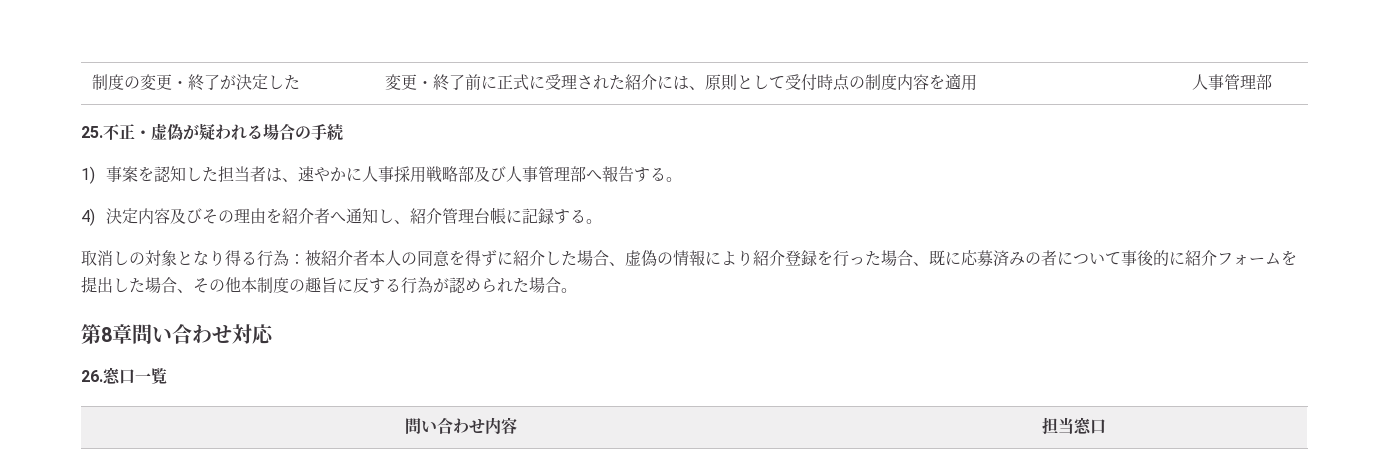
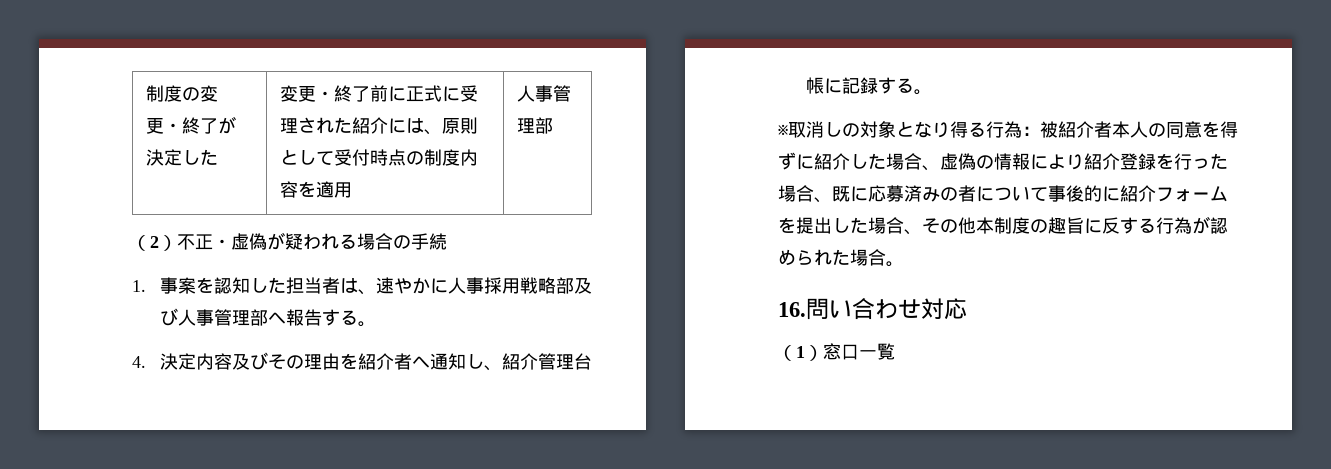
[81,126,103,138] 25. -> [132,235,177,251] （2）
[81,166,95,184] 1) -> [132,280,146,292] 1.
[81,208,95,226] 4) -> [132,356,146,368] 4.
(603, 221) none -> [778,124,788,136] ※
[81,324,132,344] 第8章 -> [778,302,806,317] 16.
[81,370,103,382] 26. -> [778,345,823,361] （1）
[404,417,517,434] [1041,417,1106,435] // 問い合わせ内容 | 担当窓口 -> (895, 351) none

